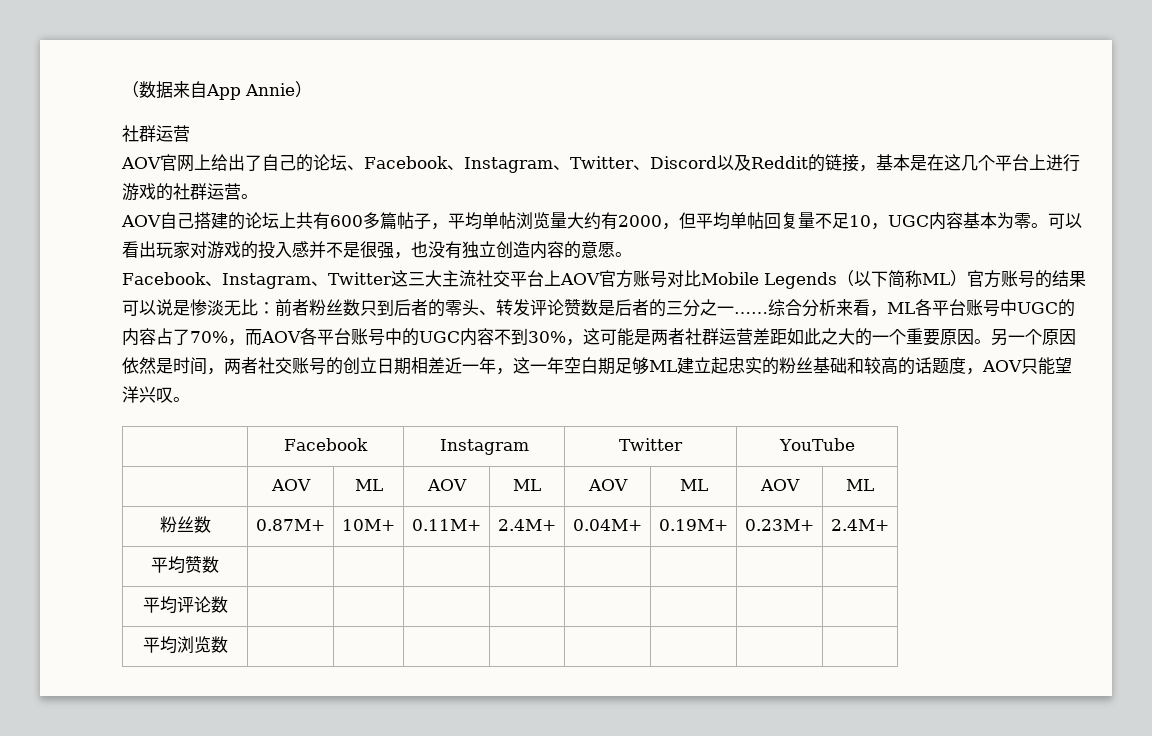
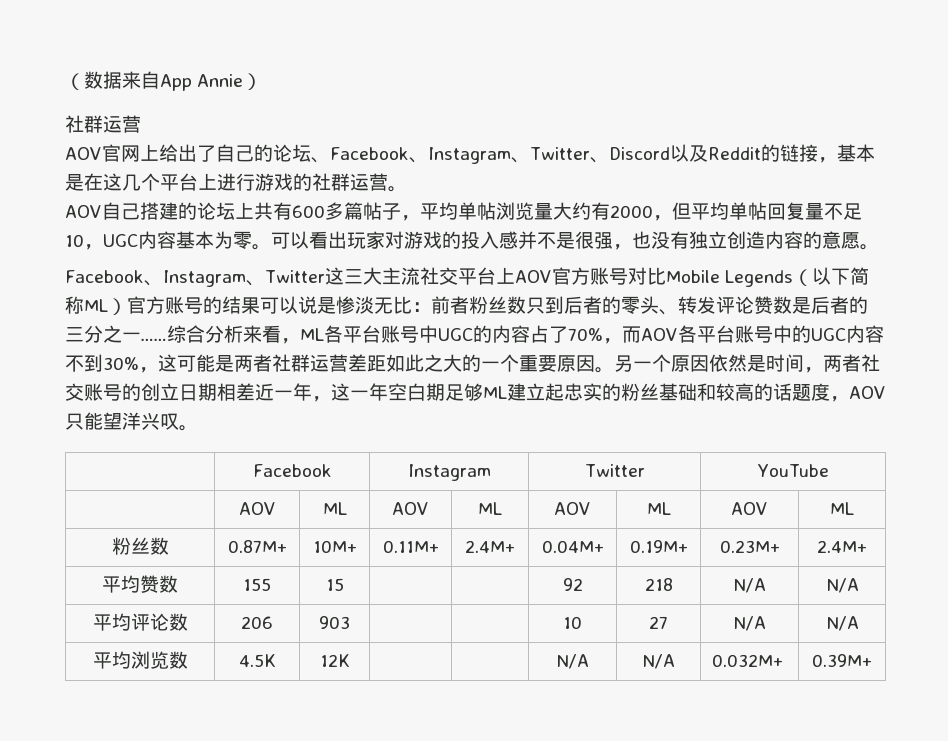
[142,596,228,614] [142,636,228,654] | | | | | | | // 平均评论数 | | | | | | | | // 平均浏览数 | | | | | | | | -> [243,578,271,591] [325,578,344,591] [562,578,583,591] [644,578,673,591] [733,578,766,593] [825,578,859,593] [92,613,188,631] [241,616,273,629] [319,616,350,629] [563,616,582,629] [649,616,668,629] [733,616,766,631] [825,616,859,631] [92,651,188,669] [238,654,276,667] [319,654,350,667] [556,654,589,669] [642,654,675,669] [711,654,783,667] [812,654,872,667] 155 | 15 | | | 92 | 218 | N/A | N/A // 平均评论数 | 206 | 903 | | | 10 | 27 | N/A | N/A // 平均浏览数 | 4.5K | 12K | | | N/A | N/A | 0.032M+ | 0.39M+

